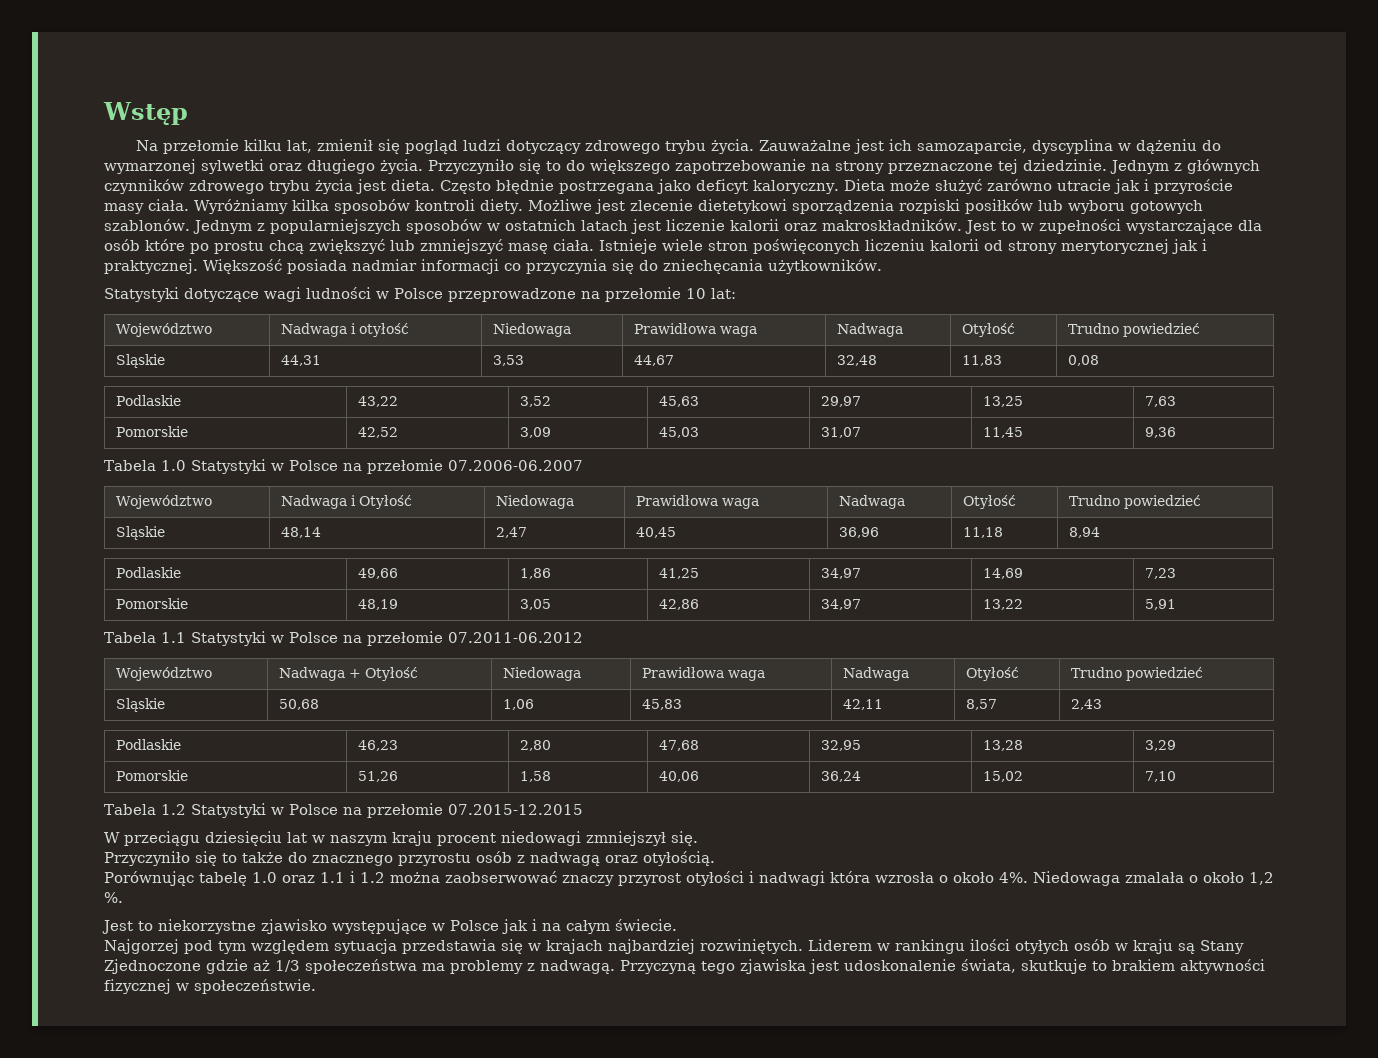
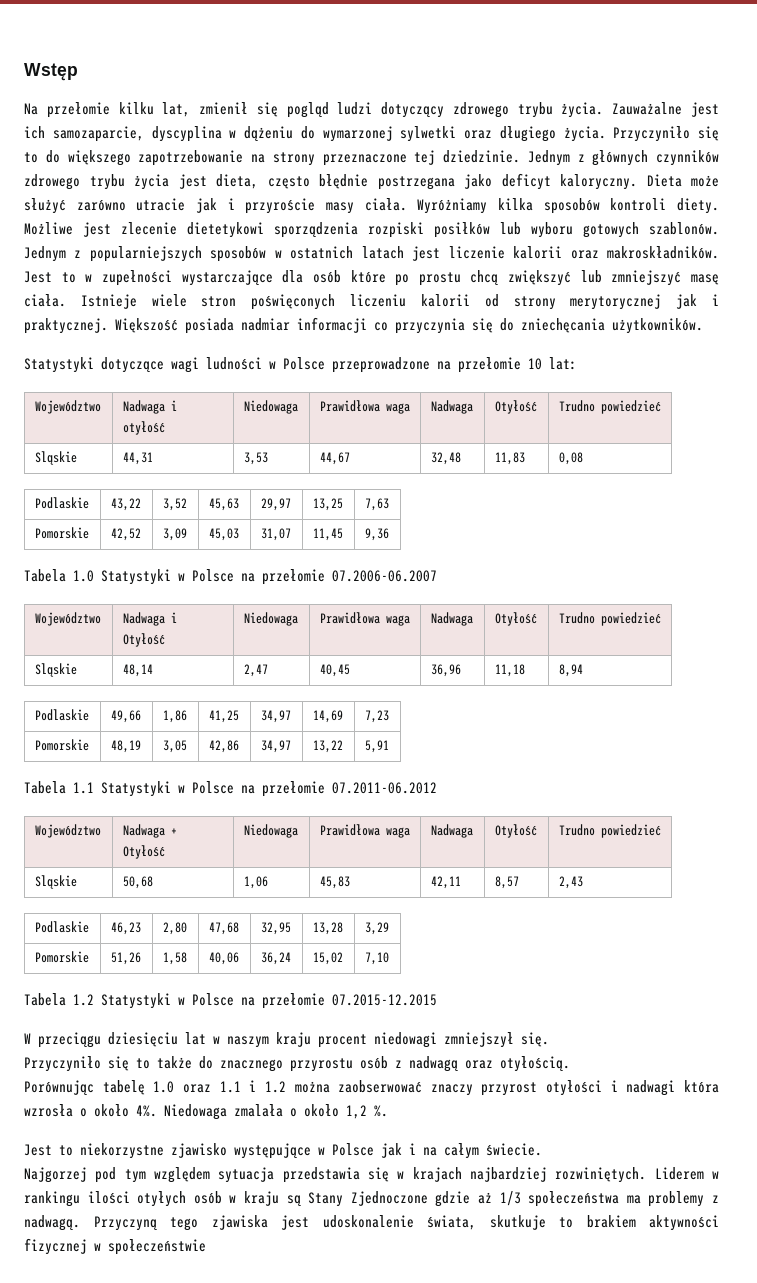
[391,179,491,194] dieta. Często -> [216,174,310,189] dieta, często
[194,979,316,994] społeczeństwie. -> [108,1239,206,1255] społeczeństwie

